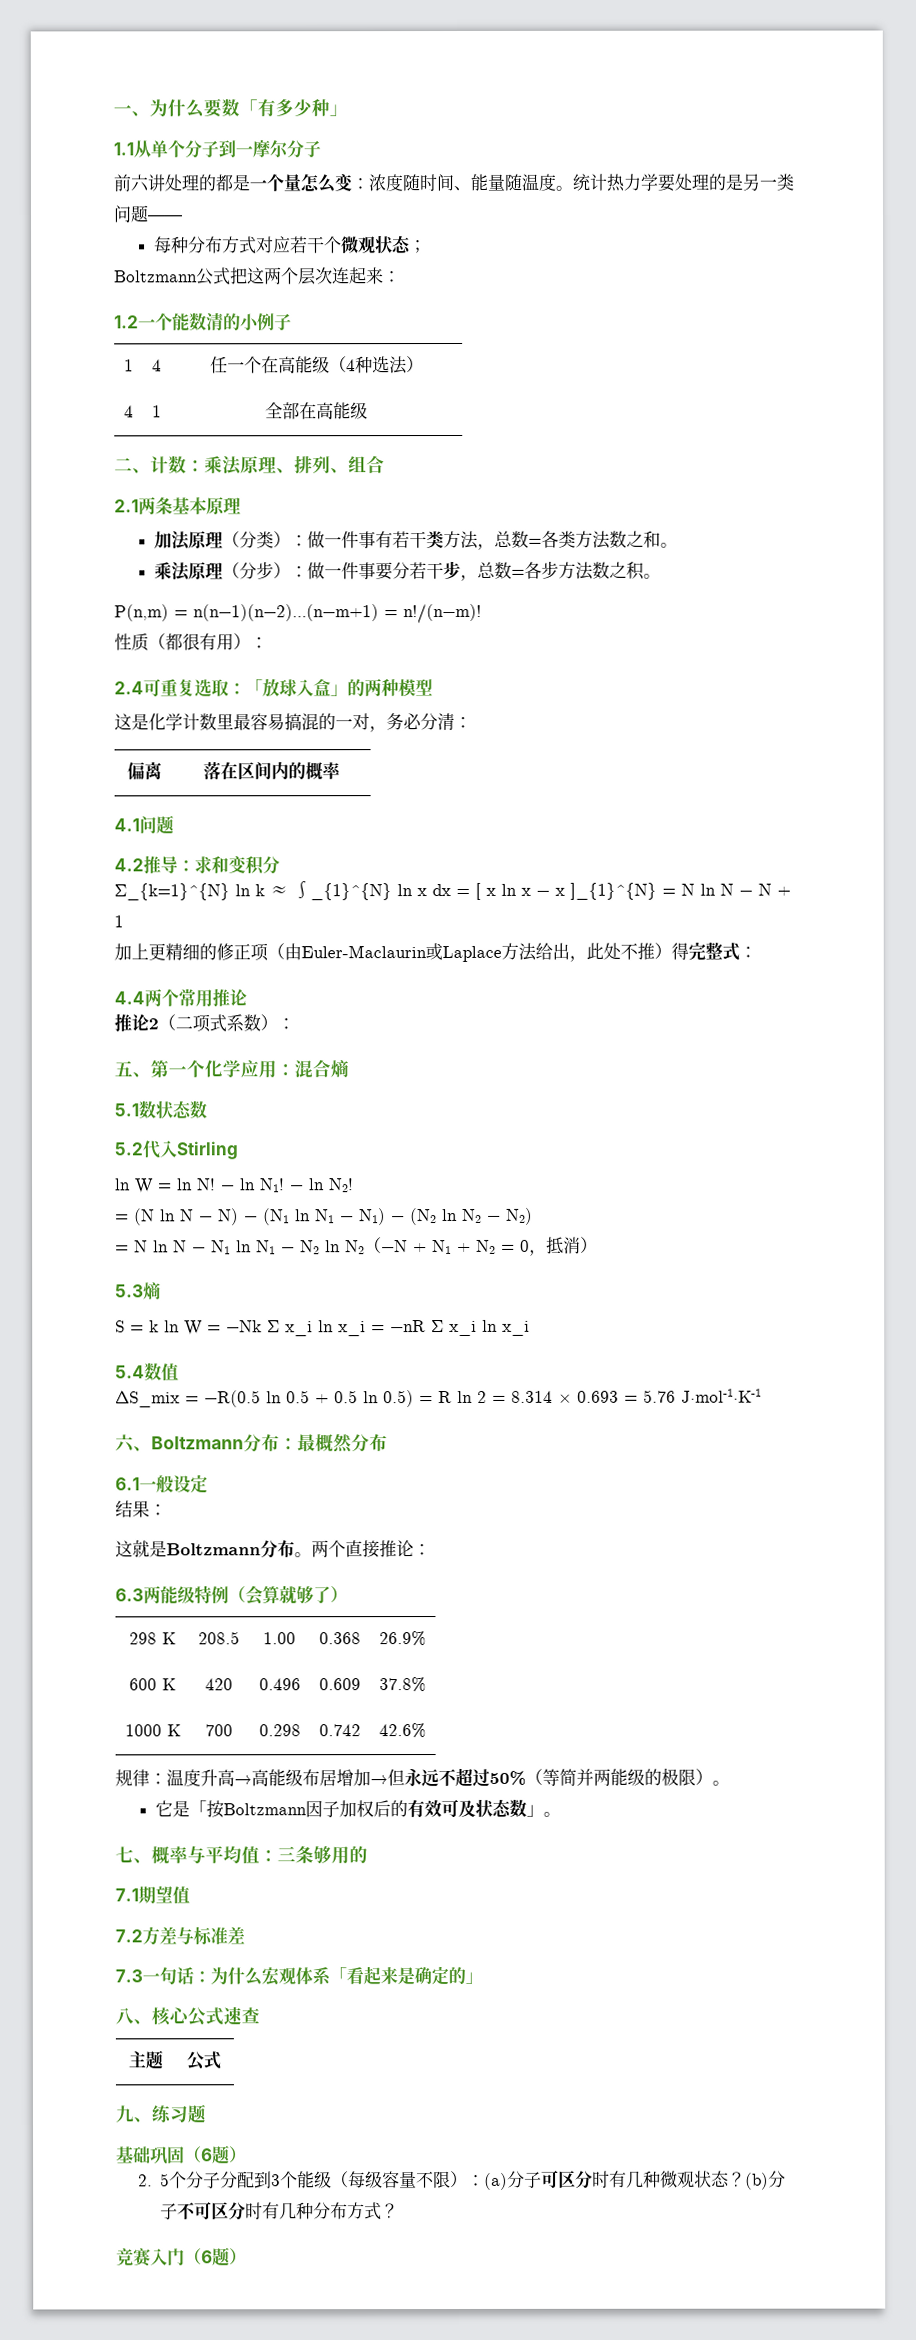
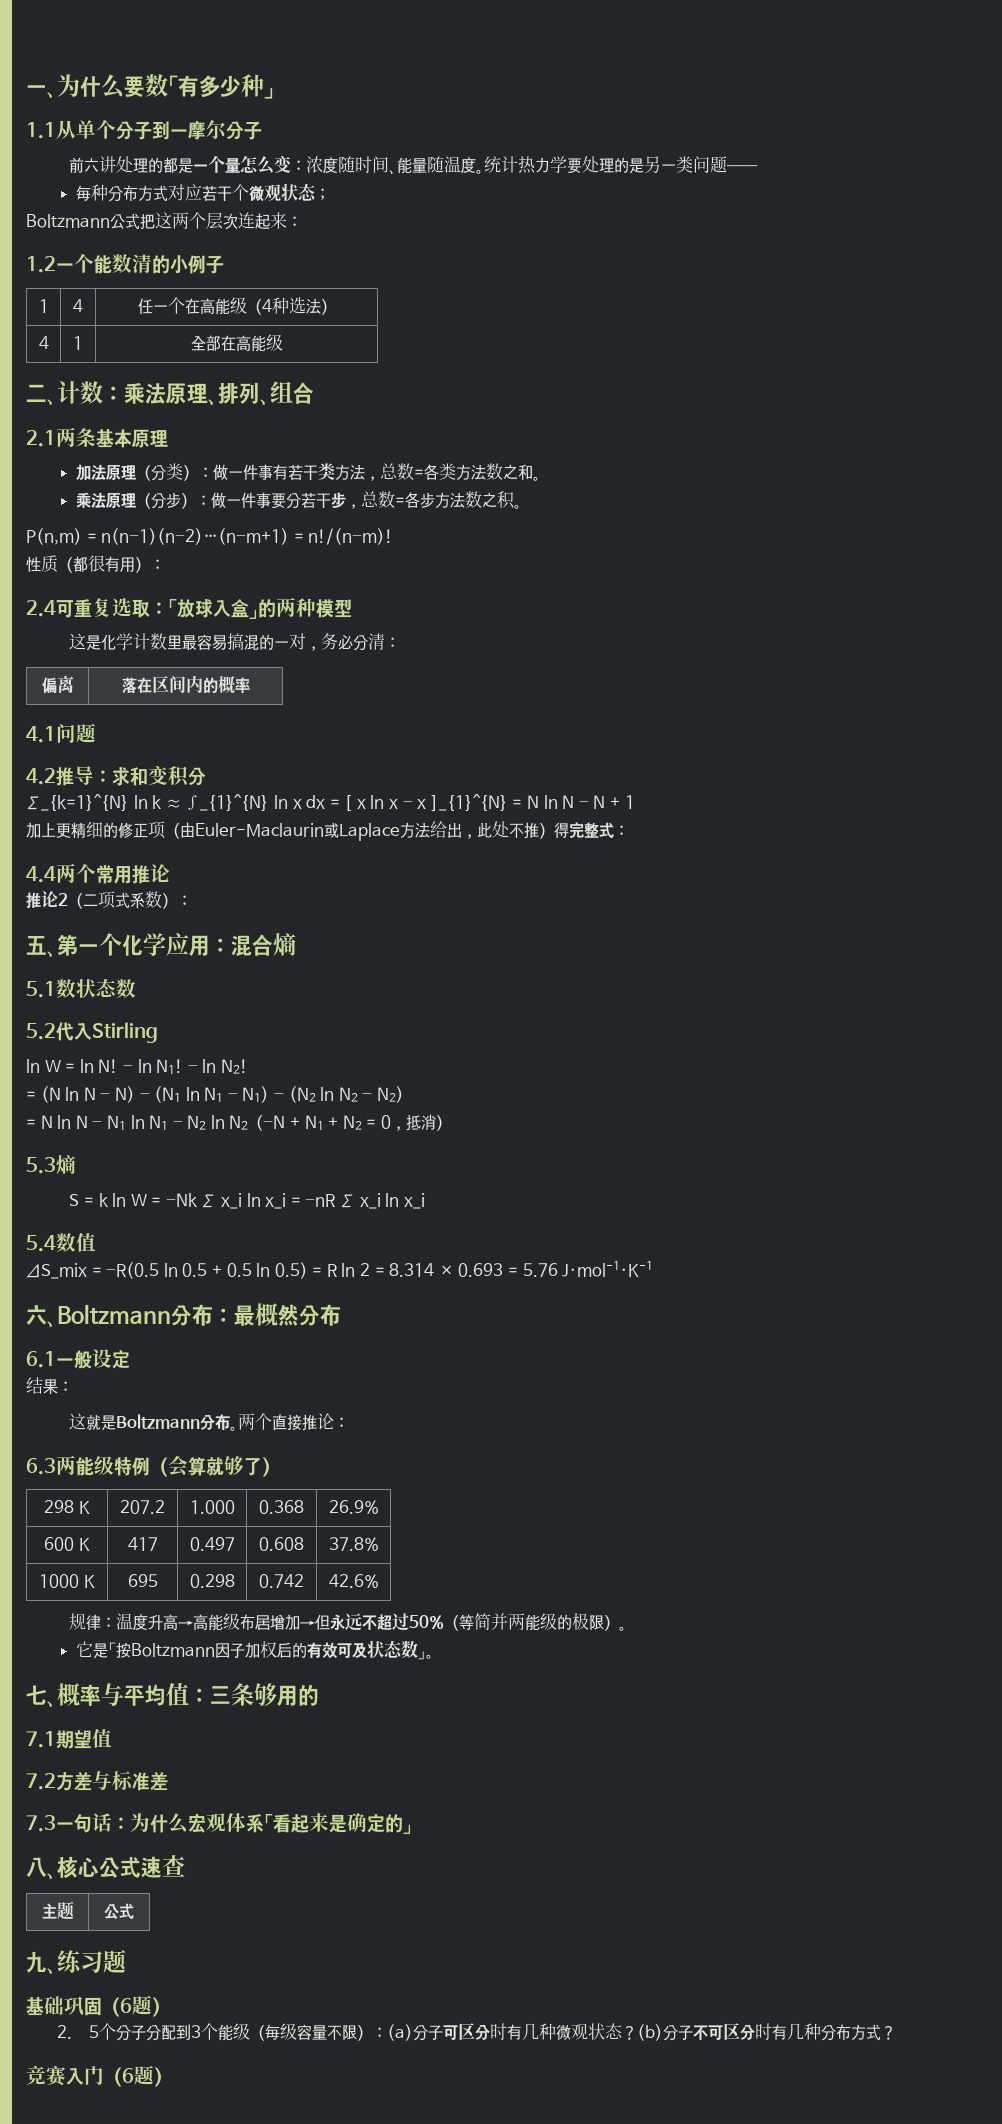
[198,1631,240,1645] [263,1632,296,1645] 208.5 | 1.00 -> [120,1500,165,1514] [189,1500,235,1514] 207.2 | 1.000
[205,1678,233,1691] [258,1678,301,1691] [319,1678,361,1691] 420 | 0.496 | 0.609 -> [127,1537,158,1551] [189,1537,235,1551] [259,1537,304,1551] 417 | 0.497 | 0.608
[205,1724,233,1737] 700 -> [127,1574,158,1587] 695

